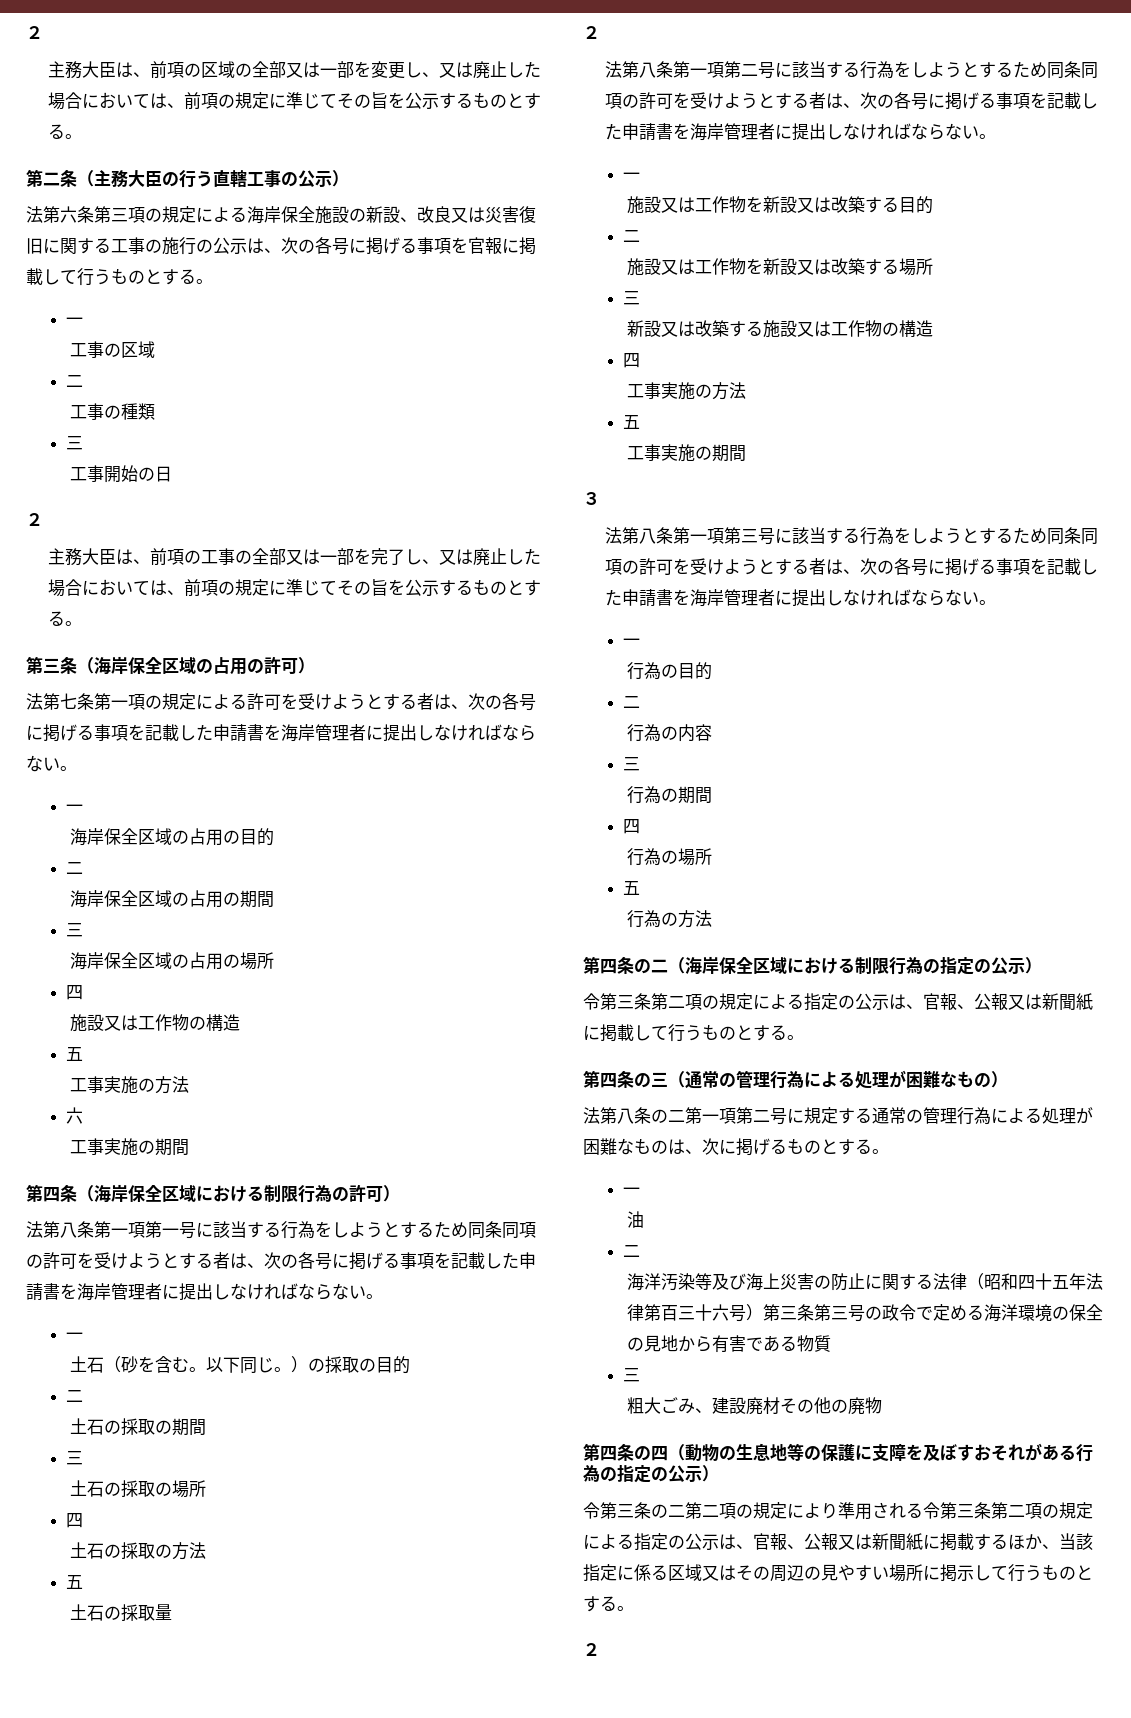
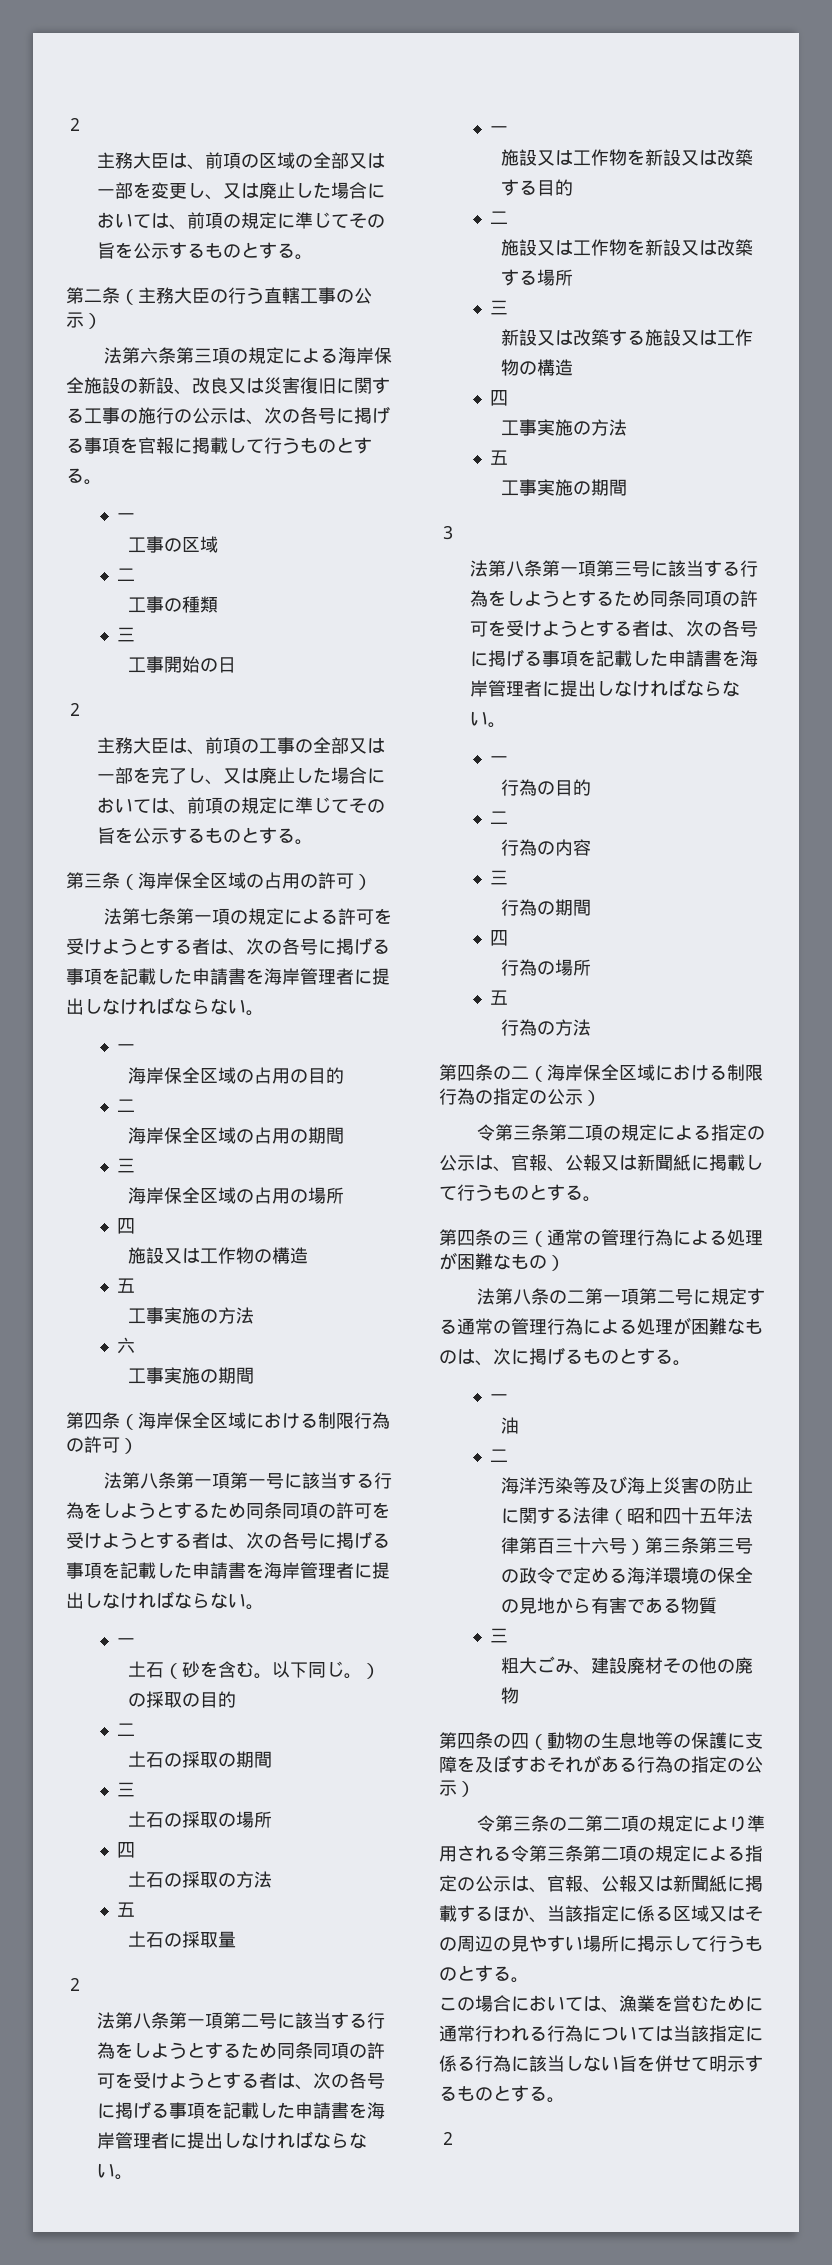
(634, 1608) none -> [439,1995,763,2013] [439,2025,763,2042] [439,2055,763,2072] [439,2085,565,2103] // この場合においては、漁業を営むために通常行われる行為については当該指定に係る行為に該当しない旨を併せて明示するものとする。

